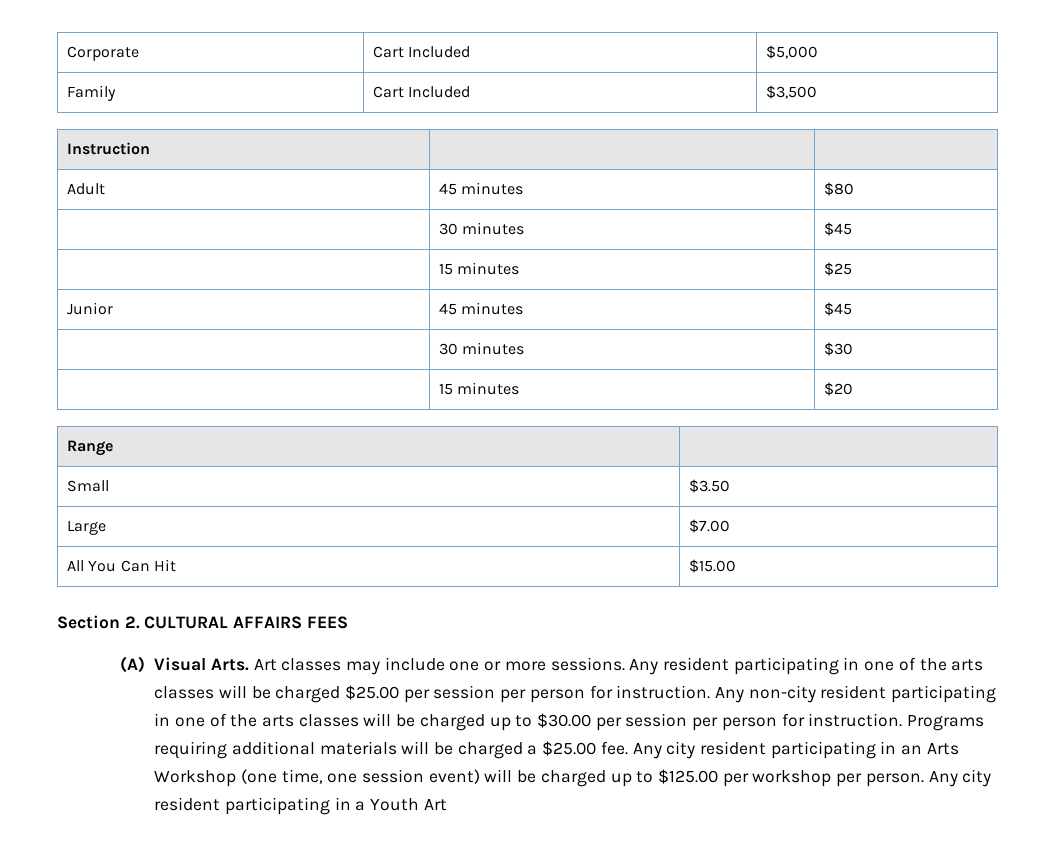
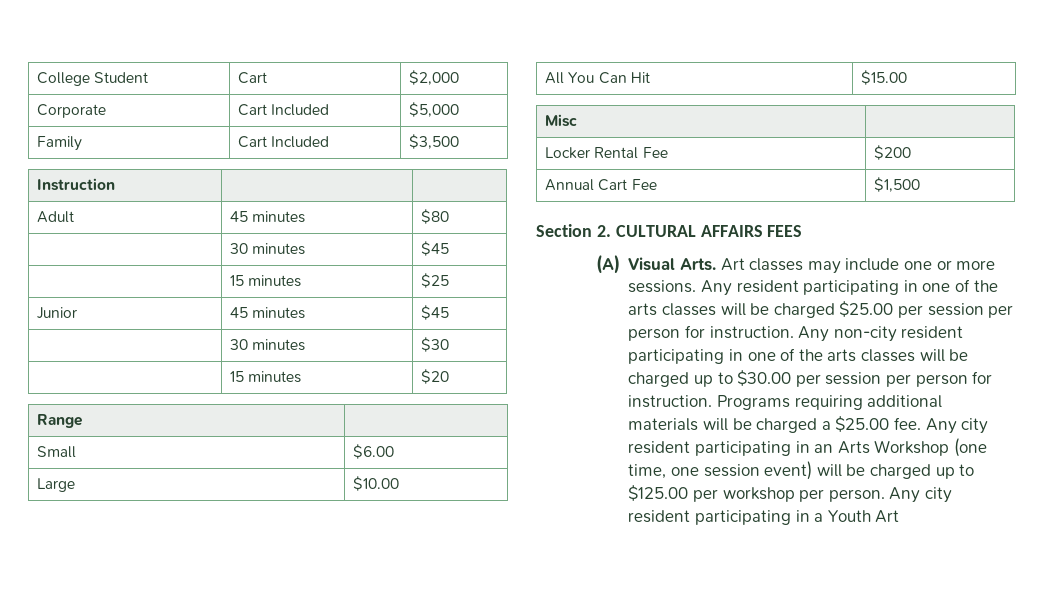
(67, 53) none -> [37,72,149,86] [238,72,268,84] [409,70,460,85] College Student | Cart | $2,000 //
[689,479,731,493] $3.50 -> [353,444,395,459] $6.00
[689,519,731,533] $7.00 -> [353,476,400,491] $10.00
(737, 566) none -> [545,114,578,127] [545,147,668,159] [874,145,912,160] [545,179,657,191] [874,177,921,192] // Misc | // Locker Rental Fee | $200 // Annual Cart Fee | $1,500

